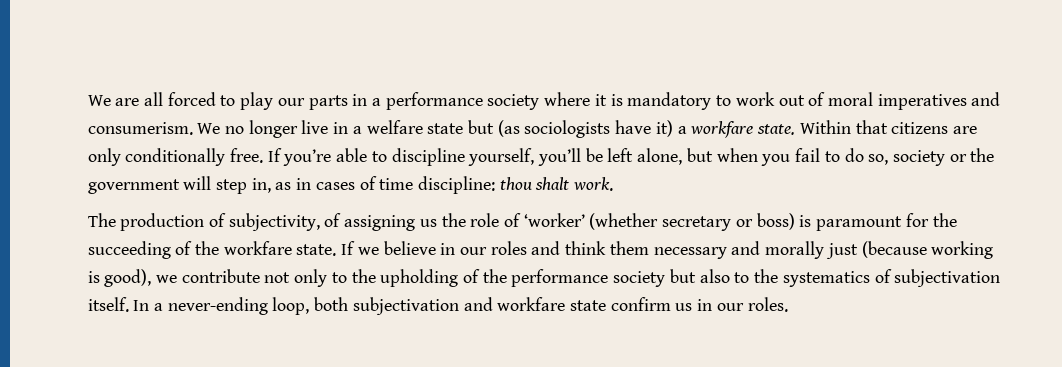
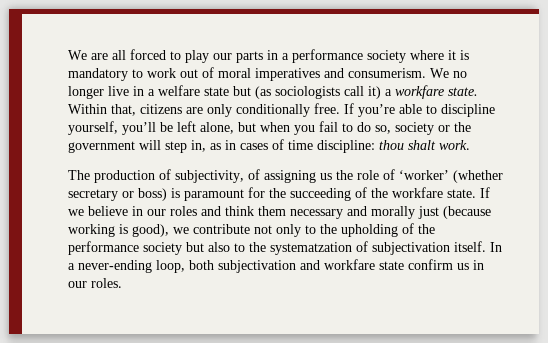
[615,120,652,134] have -> [344,86,365,96] call
[855,120,888,134] that -> [111,104,137,116] that,
[782,271,870,287] systematics -> [270,242,353,255] systematzation

